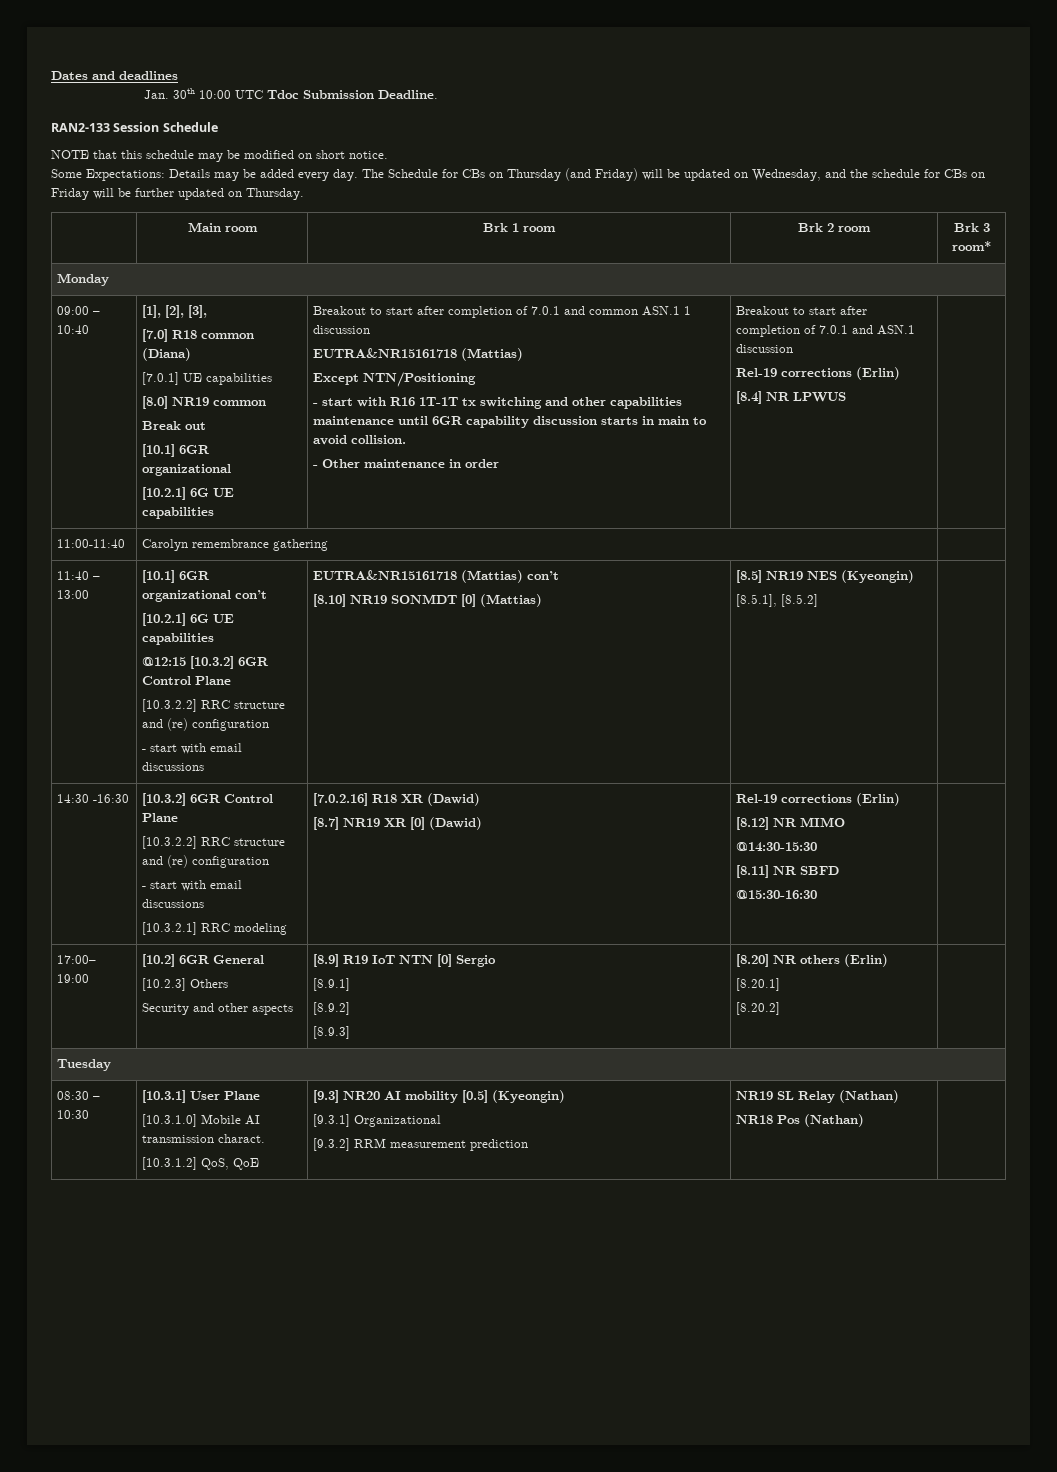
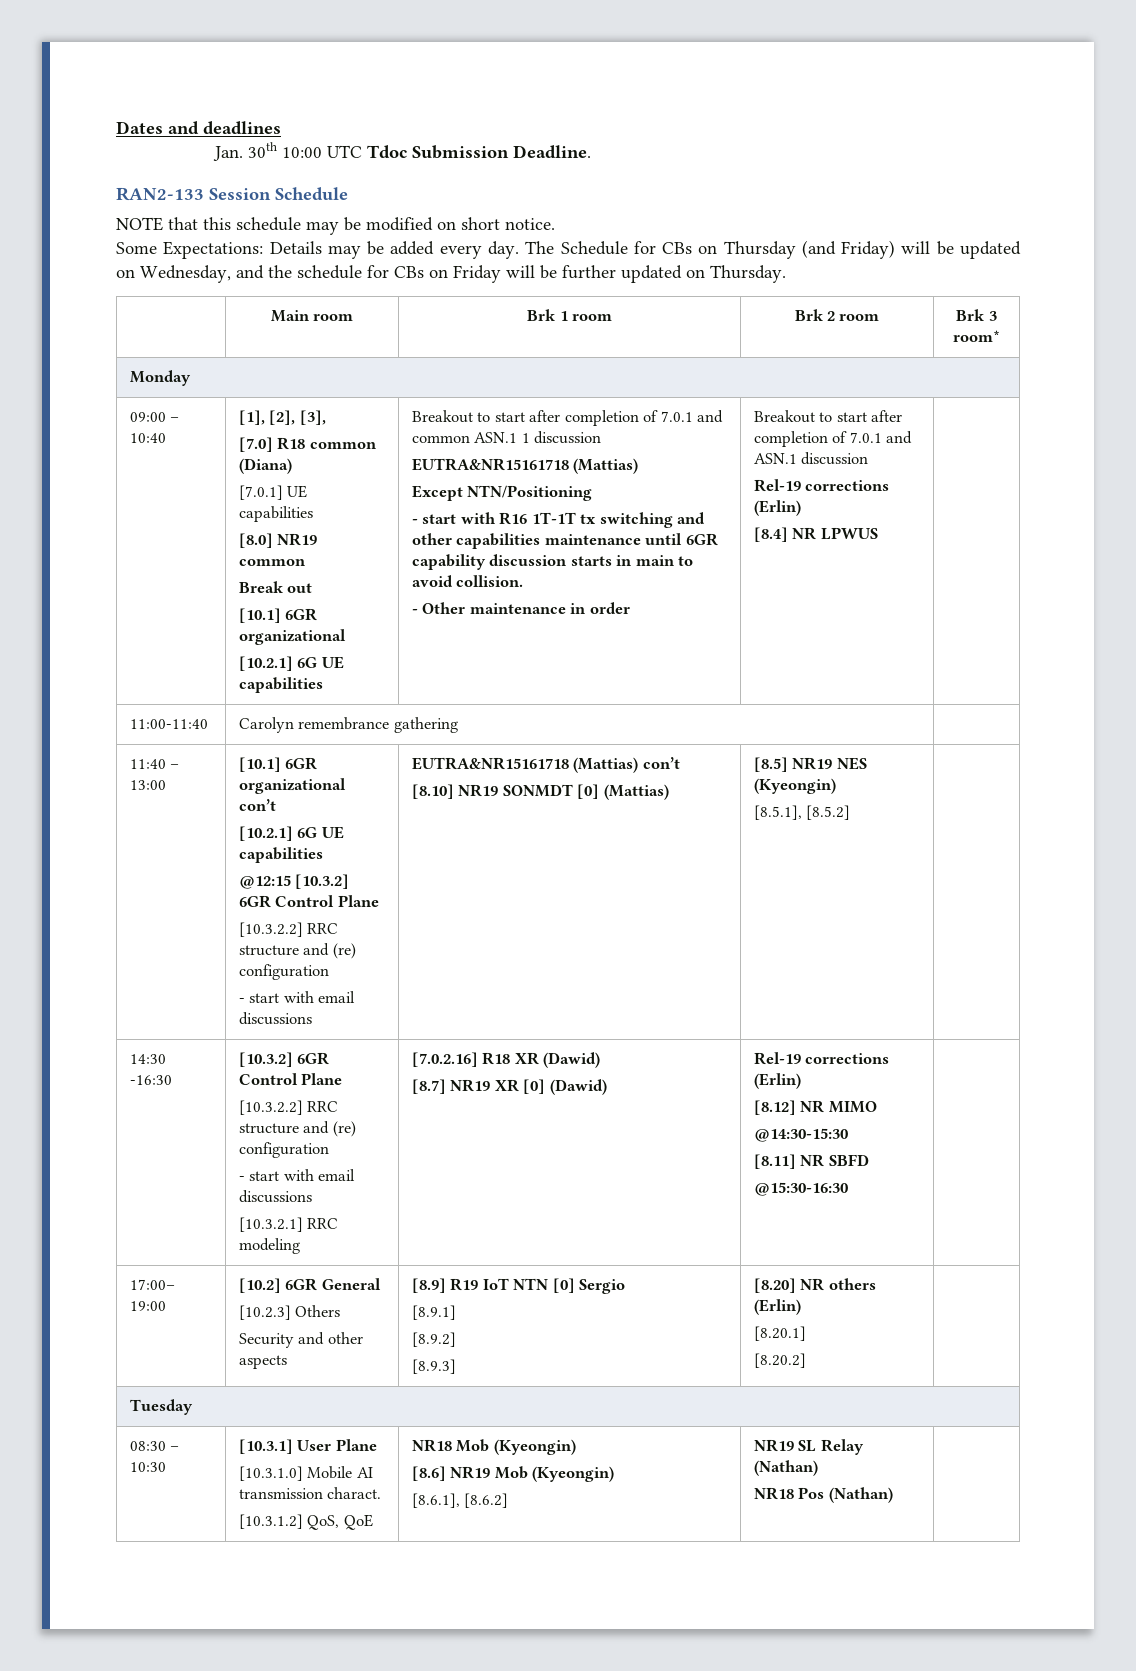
[313,1090,566,1103] [313,1114,442,1127] [313,1138,529,1151] [9.3] NR20 AI mobility [0.5] (Kyeongin) // [9.3.1] Organizational // [9.3.2] RRM measurement prediction -> [411,1439,576,1455] [411,1466,615,1482] [411,1493,509,1508] NR18 Mob (Kyeongin) // [8.6] NR19 Mob (Kyeongin) // [8.6.1], [8.6.2]

